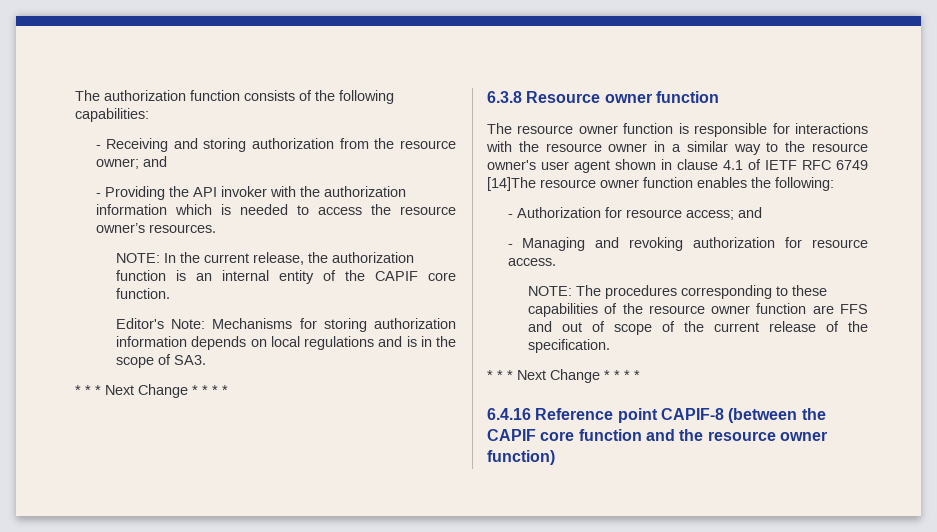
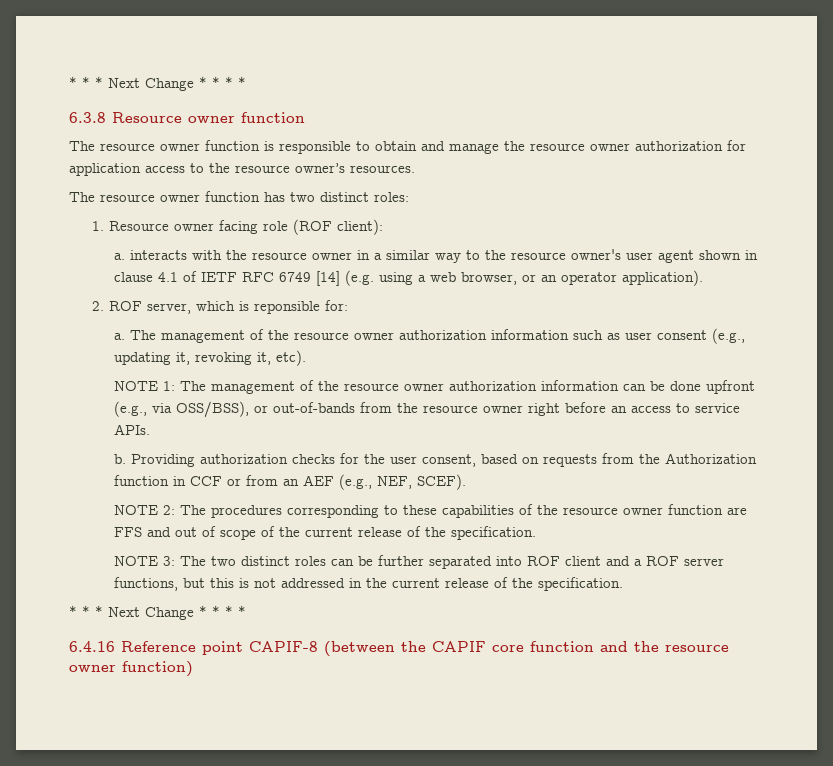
[75,90,394,104] [75,108,149,122] [95,138,457,152] [95,156,167,169] [95,186,406,200] [95,204,456,215] [95,223,216,233] [116,252,415,265] [116,270,456,284] [116,288,171,299] [116,318,456,332] [116,336,457,350] [116,354,207,368] The authorization function consists of the following capabilities: // - Receiving and storing authorization from the resource owner; and // - Providing the API invoker with the authorization information which is needed to access the resource owner’s resources. // NOTE: In the current release, the authorization function is an internal entity of the CAPIF core function. // Editor's Note: Mechanisms for storing authorization information depends on local regulations and is in the scope of SA3. // -> (69, 82) none
[772,123,868,134] for interactions -> [356,140,746,154] [69,163,415,176] [69,191,409,202] [91,219,383,235] [114,250,188,260] to obtain and manage the resource owner authorization for application access to the resource owner’s resources. // The resource owner function has two distinct roles: // 1. Resource owner facing role (ROF client): // a. interacts
[487,177,834,191] [507,207,762,220] [507,237,868,251] [507,258,556,266] [528,286,573,296] [14]The resource owner function enables the following: // - Authorization for resource access; and // - Managing and revoking authorization for resource access. // NOTE: -> [316,270,704,286] [91,300,348,314] [114,328,746,344] [114,350,307,366] [114,380,756,394] [114,401,741,418] [114,424,151,435] [114,453,758,467] [114,474,467,490] [114,505,176,515] [14] (e.g. using a web browser, or an operator application). // 2. ROF server, which is reponsible for: // a. The management of the resource owner authorization information such as user consent (e.g., updating it, revoking it, etc). // NOTE 1: The management of the resource owner authorization information can be done upfront (e.g., via OSS/BSS), or out-of-bands from the resource owner right before an access to service APIs. // b. Providing authorization checks for the user consent, based on requests from the Authorization function in CCF or from an AEF (e.g., NEF, SCEF). // NOTE 2:
(611, 346) none -> [114,555,725,569] [114,577,624,591] // NOTE 3: The two distinct roles can be further separated into ROF client and a ROF server functions, but this is not addressed in the current release of the specification.

